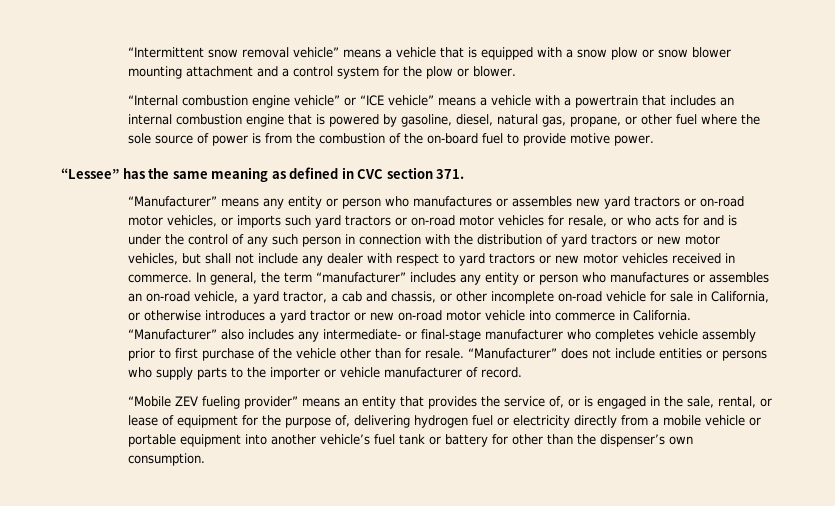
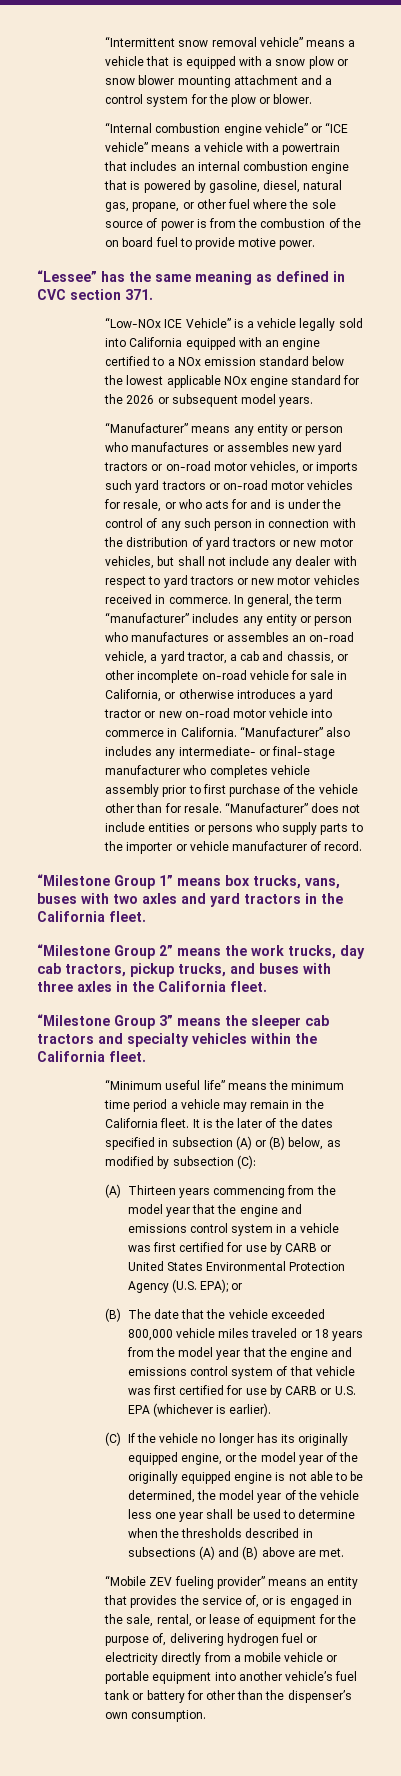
[427,133,479,144] on-board -> [105,237,154,247] on board
(465, 174) none -> [105,317,363,331] [105,337,321,350] [105,356,345,366] [104,375,360,388] [104,394,314,407] // “Low-NOx ICE Vehicle” is a vehicle legally sold into California equipped with an engine certified to a NOx emission standard below the lowest applicable NOx engine standard for the 2026 or subsequent model years.
(523, 372) none -> [37,874,340,889] [37,893,343,907] [37,911,146,922] [37,944,365,959] [37,963,331,977] [37,981,267,992] [37,1014,329,1029] [37,1033,317,1047] [37,1051,146,1062] [105,1079,345,1090] [104,1099,324,1112] [105,1118,333,1128] [105,1136,341,1150] [105,1155,256,1169] [105,1184,336,1198] [127,1204,302,1217] [127,1223,339,1236] [127,1242,332,1255] [127,1261,346,1271] [127,1279,243,1293] [105,1308,325,1322] [127,1328,364,1341] [126,1347,353,1360] [127,1366,355,1379] [127,1385,356,1398] [127,1403,272,1417] [105,1432,349,1446] [127,1452,359,1465] [127,1471,364,1484] [127,1490,360,1503] [127,1509,356,1522] [127,1528,313,1538] [127,1546,345,1560] // “Milestone Group 1” means box trucks, vans, buses with two axles and yard tractors in the California fleet. // “Milestone Group 2” means the work trucks, day cab tractors, pickup trucks, and buses with three axles in the California fleet. // “Milestone Group 3” means the sleeper cab tractors and specialty vehicles within the California fleet. // “Minimum useful life” means the minimum time period a vehicle may remain in the California fleet. It is the later of the dates specified in subsection (A) or (B) below, as modified by subsection (C): // (A) Thirteen years commencing from the model year that the engine and emissions control system in a vehicle was first certified for use by CARB or United States Environmental Protection Agency (U.S. EPA); or // (B) The date that the vehicle exceeded 800,000 vehicle miles traveled or 18 years from the model year that the engine and emissions control system of that vehicle was first certified for use by CARB or U.S. EPA (whichever is earlier). // (C) If the vehicle no longer has its originally equipped engine, or the model year of the originally equipped engine is not able to be determined, the model year of the vehicle less one year shall be used to determine when the thresholds described in subsections (A) and (B) above are met.

